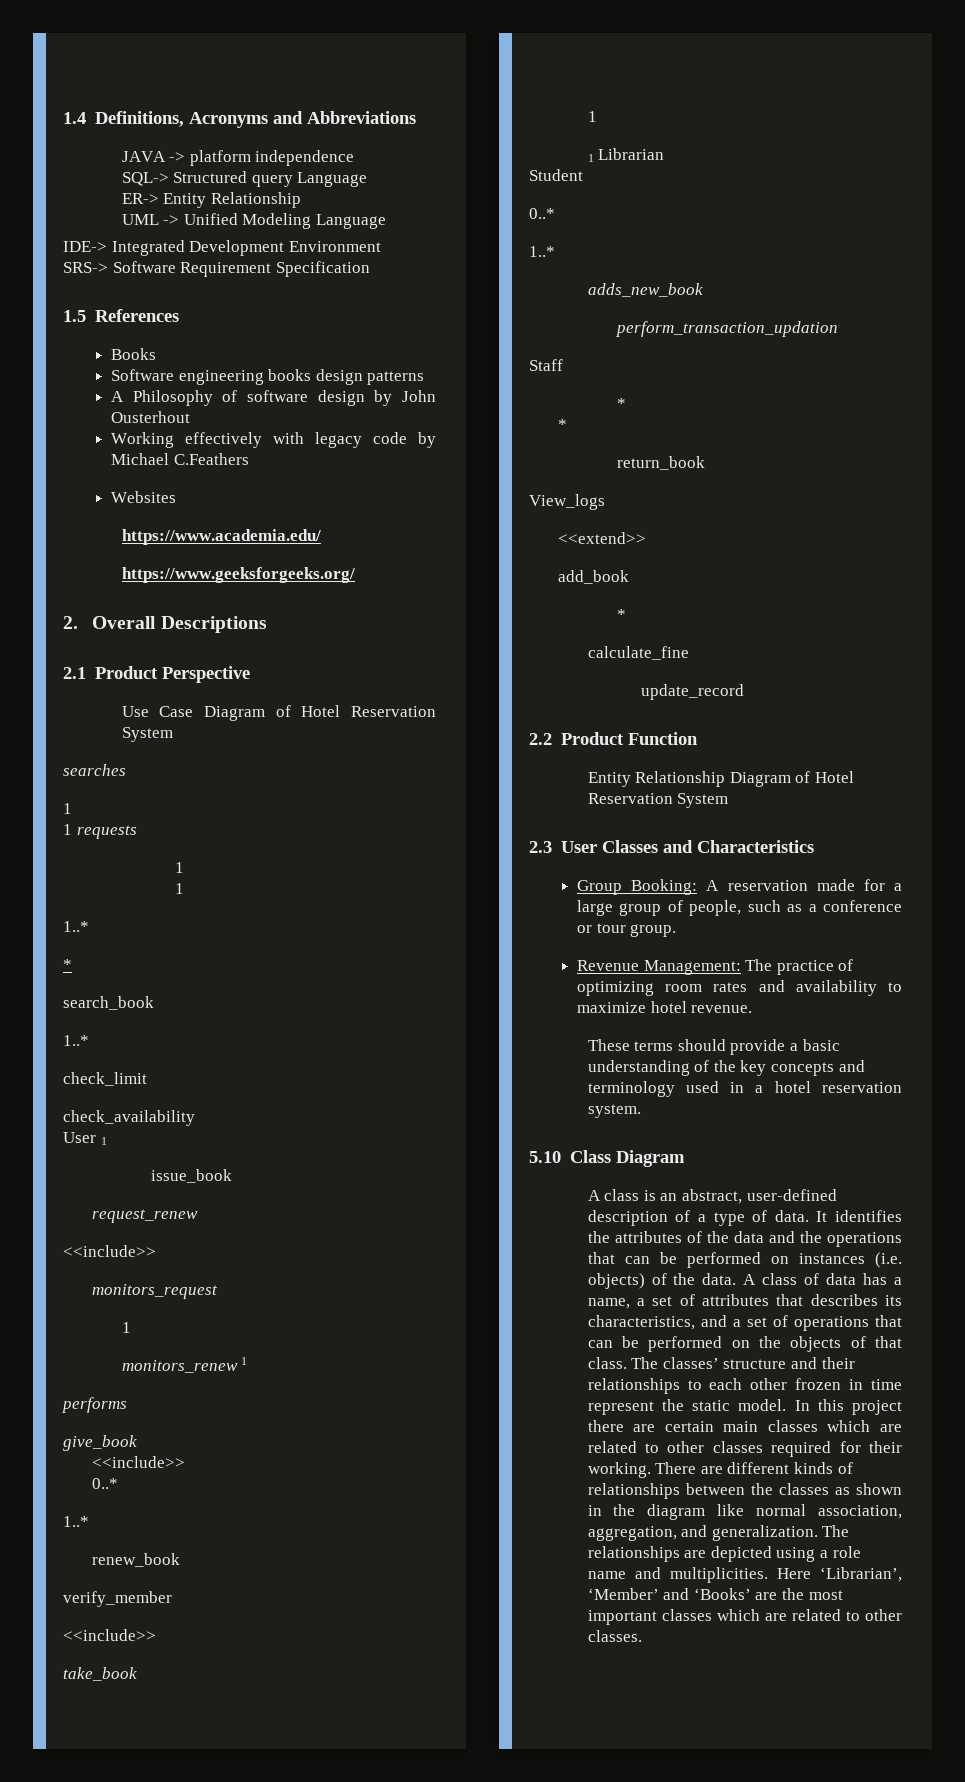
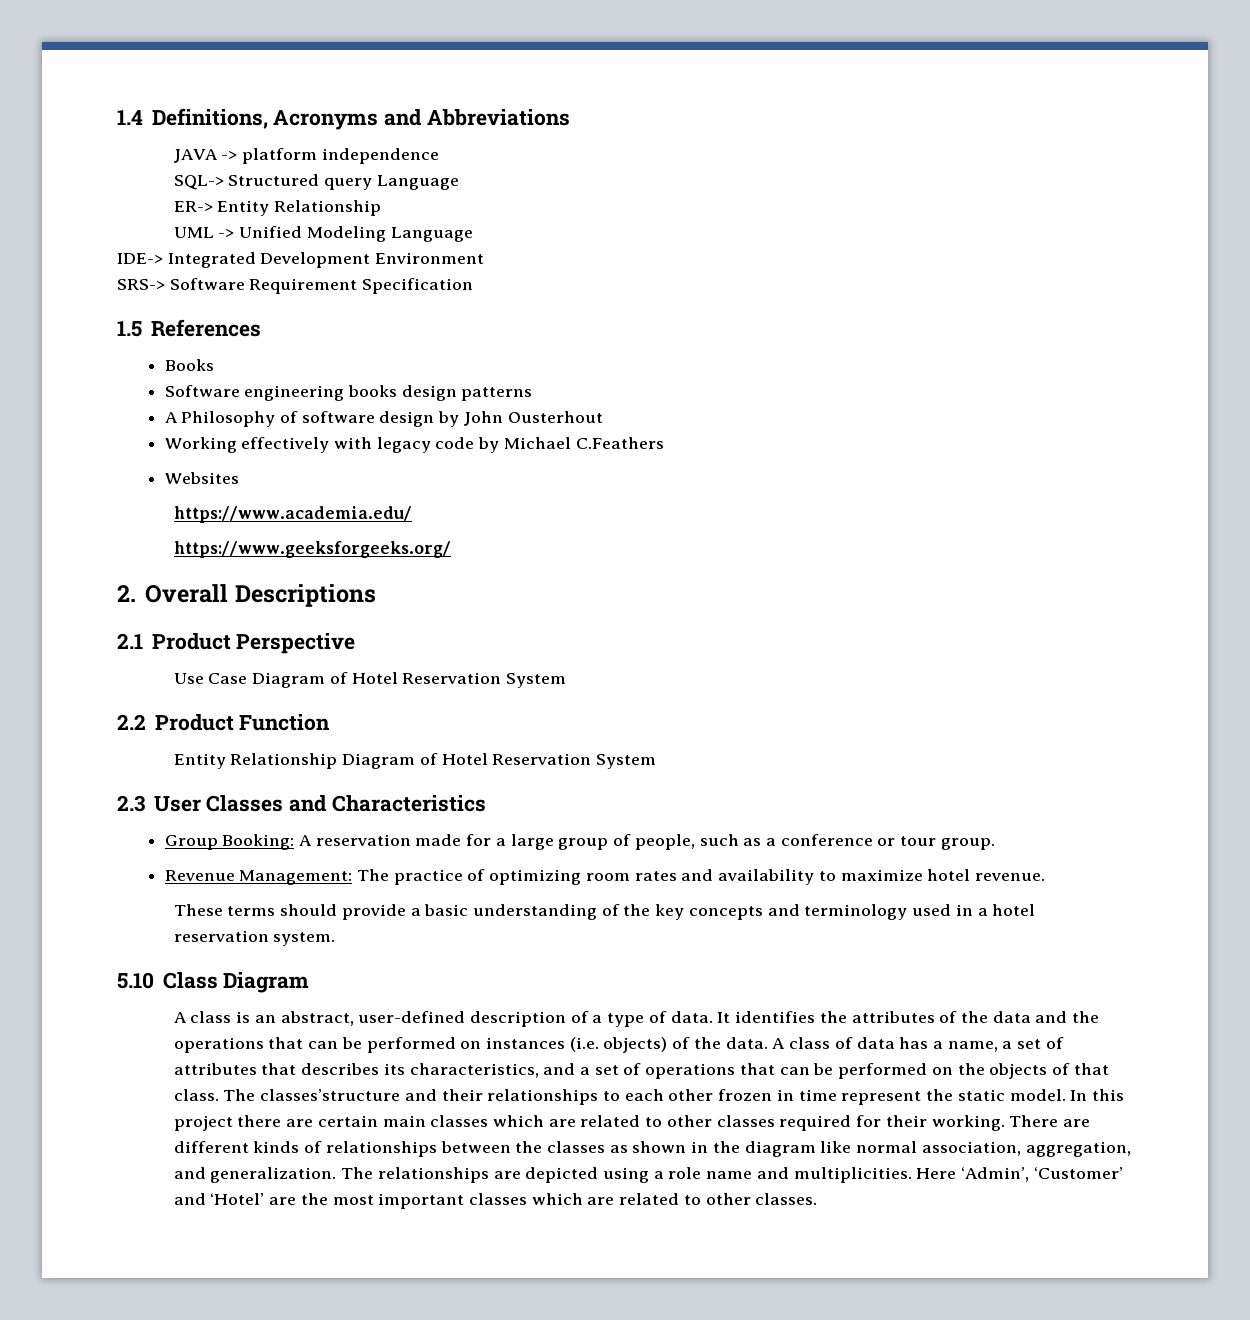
[63,764,126,776] [63,803,72,814] [63,824,137,839] [174,862,184,873] [174,883,184,894] [63,921,89,932] [63,959,72,970] [63,996,154,1010] [63,1035,89,1046] [63,1072,147,1086] [63,1110,195,1126] [63,1132,107,1145] [150,1169,232,1183] [92,1209,199,1223] [63,1245,156,1257] [92,1284,219,1299] [121,1322,131,1333] [121,1357,248,1373] [62,1397,127,1413] [63,1435,137,1451] [92,1456,186,1468] [92,1478,119,1489] [63,1516,89,1527] [92,1553,181,1567] [63,1591,172,1607] [63,1629,156,1641] [63,1667,137,1681] [587,111,597,122] [587,148,665,162] [529,169,583,181] [529,208,555,219] [529,246,555,257] [587,283,703,297] [615,321,838,337] [529,359,563,371] [616,398,626,409] [558,419,568,430] [616,456,705,470] [529,494,605,510] [558,532,647,544] [558,570,630,584] [616,609,626,620] [587,646,689,660] [640,684,744,700] // searches // 1 // 1 requests // 1 // 1 // 1..* // * // search_book // 1..* // check_limit // check_availability // User 1 // issue_book // request_renew // <<include>> // monitors_request // 1 // monitors_renew 1 // performs // give_book // <<include>> // 0..* // 1..* // renew_book // verify_member // <<include>> // take_book // 1 // 1 Librarian // Student // 0..* // 1..* // adds_new_book // perform_transaction_updation // Staff // * // * // return_book // View_logs // <<extend>> // add_book // * // calculate_fine // update_record -> (566, 680) none
[662,1357,787,1369] classes’ structure -> [260,1089,401,1101] classes’structure
[820,1567,902,1582] [587,1588,751,1600] ‘Librarian’, ‘Member’ and ‘Books’ -> [961,1167,1123,1182] [173,1193,265,1205] ‘Admin’, ‘Customer’ and ‘Hotel’

